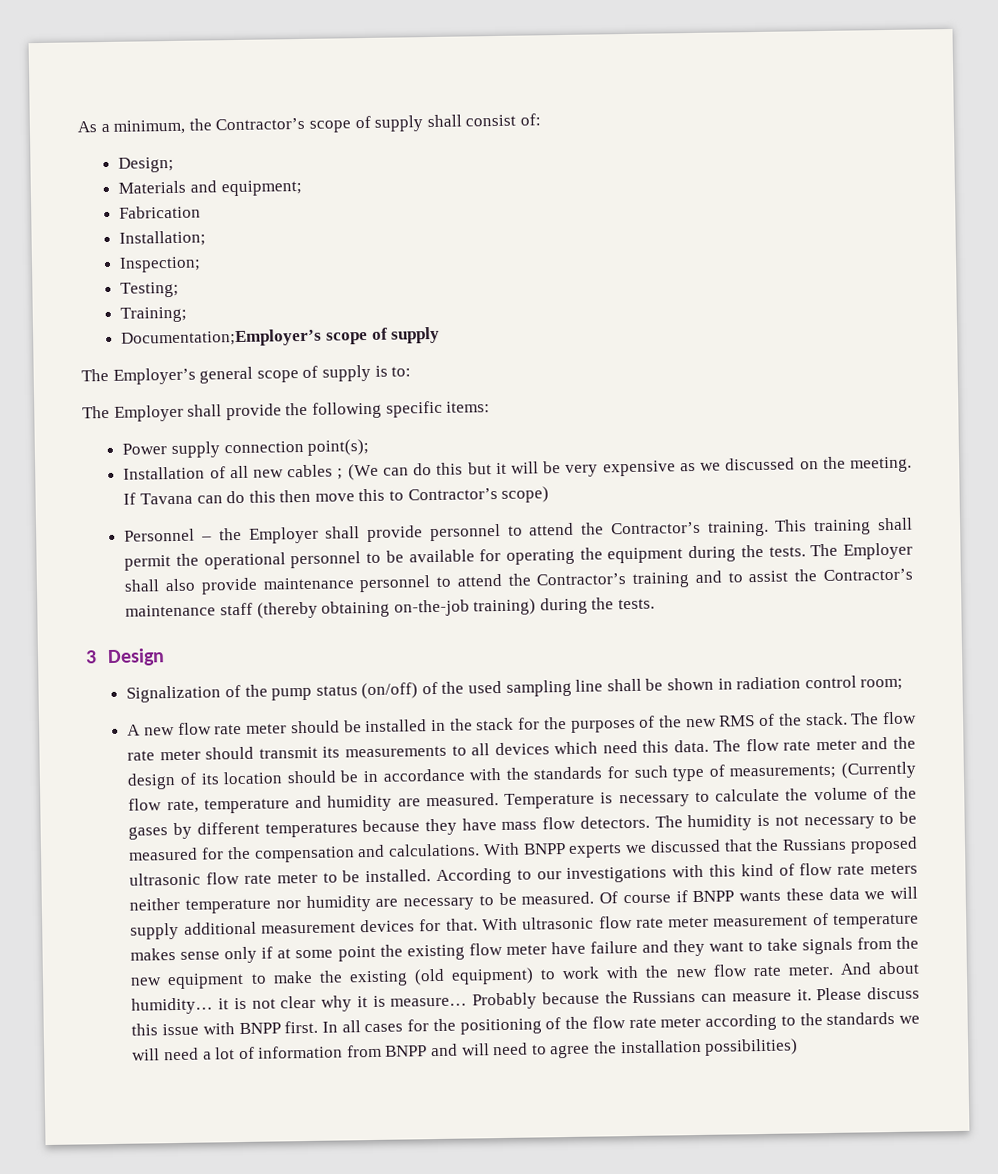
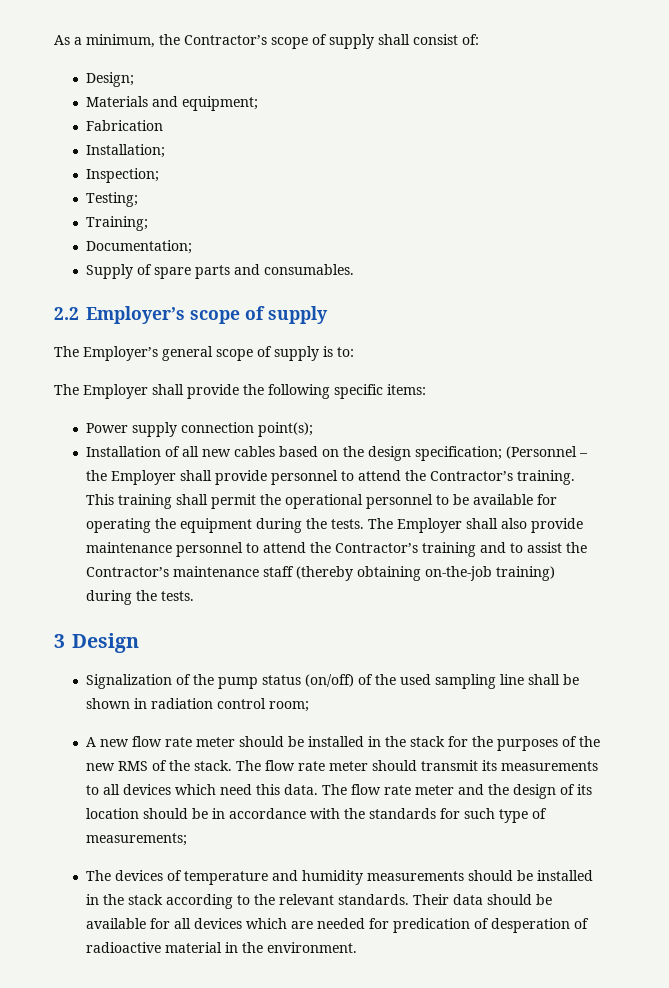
[121,328,323,348] Documentation;Employer’s -> [85,240,192,254] [85,264,354,279] [54,306,185,324] Documentation; // Supply of spare parts and consumables. // 2.2 Employer’s
[337,456,912,481] [123,486,550,505] [124,528,196,542] ; (We can do this but it will be very expensive as we discussed on the meeting. If Tavana can do this then move this to Contractor’s scope) // Personnel -> [278,446,577,461] based on the design specification; (Personnel
[840,761,916,779] [128,786,917,814] [128,811,917,840] [128,836,918,863] [129,862,919,886] [129,886,918,914] [130,912,920,940] [130,936,919,964] [130,961,919,990] [131,986,920,1015] [131,1011,920,1036] [132,1038,799,1061] (Currently flow rate, temperature and humidity are measured. Temperature is necessary to calculate the volume of the gases by different temperatures because they have mass flow detectors. The humidity is not necessary to be measured for the compensation and calculations. With BNPP experts we discussed that the Russians proposed ultrasonic flow rate meter to be installed. According to our investigations with this kind of flow rate meters neither temperature nor humidity are necessary to be measured. Of course if BNPP wants these data we will supply additional measurement devices for that. With ultrasonic flow rate meter measurement of temperature makes sense only if at some point the existing flow meter have failure and they want to take signals from the new equipment to make the existing (old equipment) to work with the new flow rate meter. And about humidity… it is not clear why it is measure… Probably because the Russians can measure it. Please discuss this issue with BNPP first. In all cases for the positioning of the flow rate meter according to the standards we will need a lot of information from BNPP and will need to agree the installation possibilities) -> [85,870,593,885] [85,894,552,909] [85,918,589,933] [85,942,357,953] // The devices of temperature and humidity measurements should be installed in the stack according to the relevant standards. Their data should be available for all devices which are needed for predication of desperation of radioactive material in the environment.

